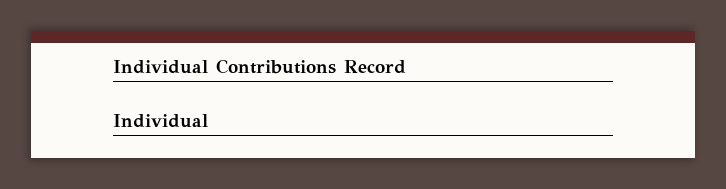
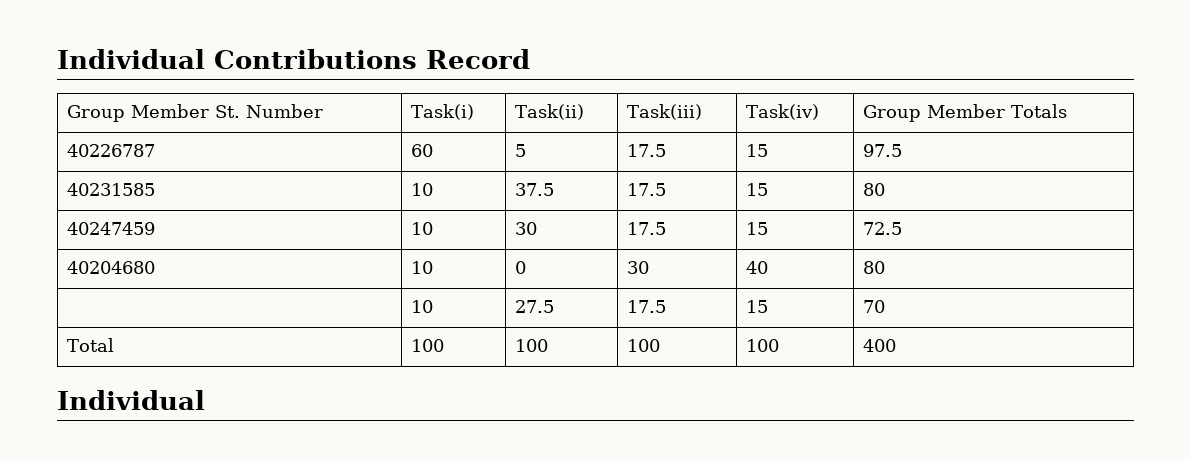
(406, 67) none -> [67,104,324,122] [411,104,475,120] [515,104,585,120] [627,104,703,120] [746,104,820,120] [863,104,1068,122] [67,144,156,157] [411,144,434,157] [515,144,527,157] [627,144,667,157] [746,144,769,157] [863,144,903,157] [67,183,156,196] [411,183,434,196] [515,183,555,196] [627,183,667,196] [746,183,769,196] [863,183,886,196] [67,222,156,235] [411,222,434,235] [515,222,538,235] [627,222,667,235] [746,222,769,235] [863,222,903,235] [67,261,156,274] [411,261,434,274] [515,261,527,274] [627,261,650,274] [746,261,769,274] [863,261,886,274] [411,300,434,313] [515,300,555,313] [627,300,667,313] [746,300,769,313] [863,300,886,313] [67,338,115,352] [411,339,445,352] [515,339,549,352] [627,339,661,352] [746,339,780,352] [863,339,897,352] // Group Member St. Number | Task(i) | Task(ii) | Task(iii) | Task(iv) | Group Member Totals // 40226787 | 60 | 5 | 17.5 | 15 | 97.5 // 40231585 | 10 | 37.5 | 17.5 | 15 | 80 // 40247459 | 10 | 30 | 17.5 | 15 | 72.5 // 40204680 | 10 | 0 | 30 | 40 | 80 // | 10 | 27.5 | 17.5 | 15 | 70 // Total | 100 | 100 | 100 | 100 | 400

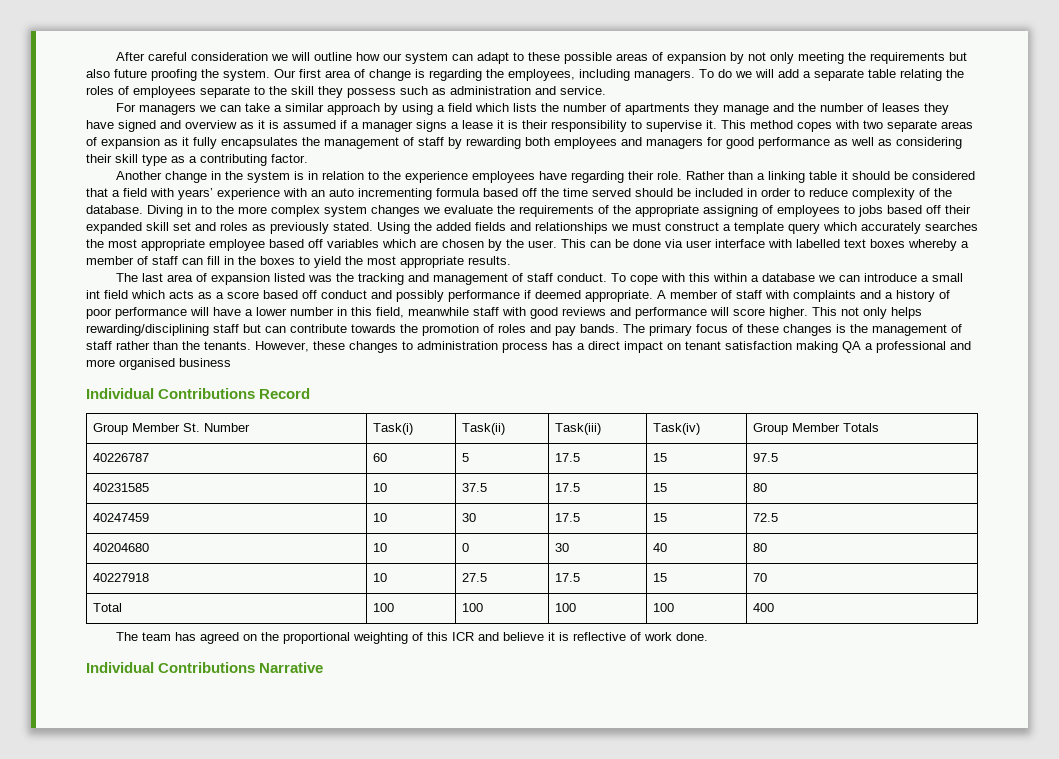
(57, 59) none -> [116,52,968,64] [86,69,964,81] [86,86,606,98] [116,103,950,115] [86,120,973,132] [86,137,962,149] [86,154,308,166] [116,171,976,183] [86,188,952,200] [86,205,971,217] [86,222,978,234] [86,239,969,251] [86,256,511,268] [116,273,964,285] [86,290,950,302] [86,307,922,319] [86,324,962,336] [86,341,971,353] [86,358,231,370] After careful consideration we will outline how our system can adapt to these possible areas of expansion by not only meeting the requirements but also future proofing the system. Our first area of change is regarding the employees, including managers. To do we will add a separate table relating the roles of employees separate to the skill they possess such as administration and service. // For managers we can take a similar approach by using a field which lists the number of apartments they manage and the number of leases they have signed and overview as it is assumed if a manager signs a lease it is their responsibility to supervise it. This method copes with two separate areas of expansion as it fully encapsulates the management of staff by rewarding both employees and managers for good performance as well as considering their skill type as a contributing factor. // Another change in the system is in relation to the experience employees have regarding their role. Rather than a linking table it should be considered that a field with years’ experience with an auto incrementing formula based off the time served should be included in order to reduce complexity of the database. Diving in to the more complex system changes we evaluate the requirements of the appropriate assigning of employees to jobs based off their expanded skill set and roles as previously stated. Using the added fields and relationships we must construct a template query which accurately searches the most appropriate employee based off variables which are chosen by the user. This can be done via user interface with labelled text boxes whereby a member of staff can fill in the boxes to yield the most appropriate results. // The last area of expansion listed was the tracking and management of staff conduct. To cope with this within a database we can introduce a small int field which acts as a score based off conduct and possibly performance if deemed appropriate. A member of staff with complaints and a history of poor performance will have a lower number in this field, meanwhile staff with good reviews and performance will score higher. This not only helps rewarding/disciplining staff but can contribute towards the promotion of roles and pay bands. The primary focus of these changes is the management of staff rather than the tenants. However, these changes to administration process has a direct impact on tenant satisfaction making QA a professional and more organised business //
(886, 267) none -> [92,573,149,582] 40227918
[57,390,205,410] // Individual -> [116,632,709,644] [86,662,324,673] // The team has agreed on the proportional weighting of this ICR and believe it is reflective of work done. // Individual Contributions Narrative

